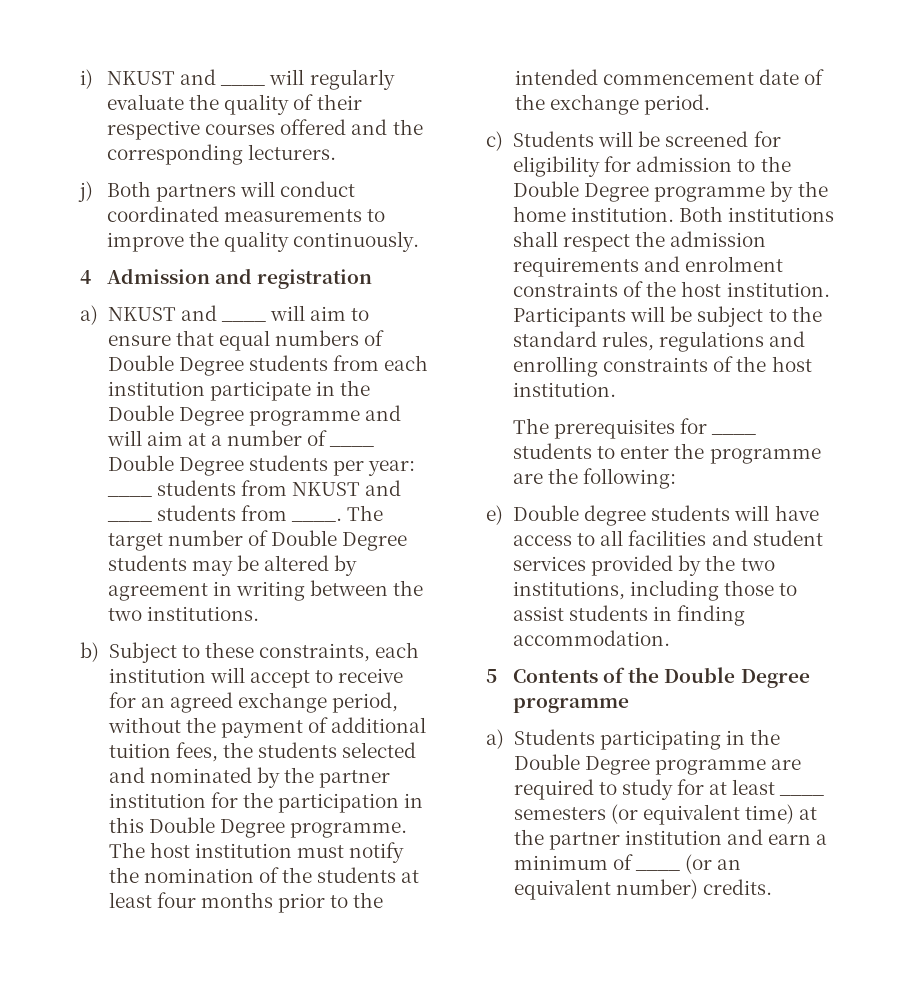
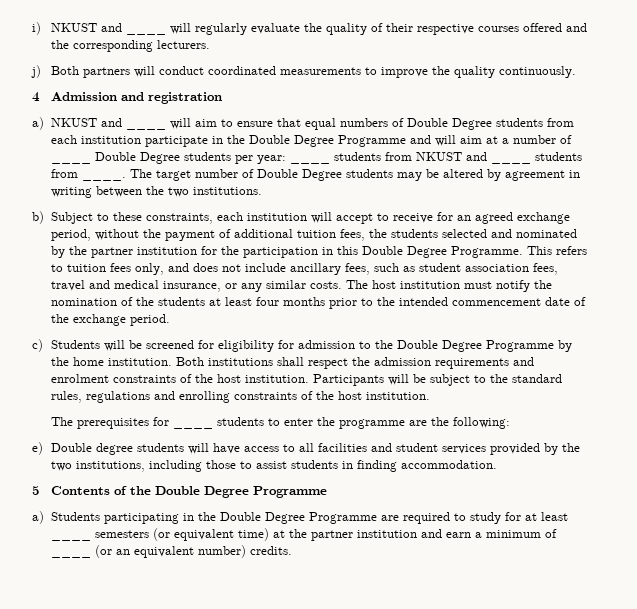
[248,410,360,426] programme -> [338,135,407,147] Programme
[289,822,407,838] programme. -> [451,246,588,258] [51,263,559,275] [51,280,343,292] Programme. This refers to tuition fees only, and does not include ancillary fees, such as student association fees, travel and medical insurance, or any similar costs.
[654,186,766,202] programme -> [486,340,555,352] Programme
[513,698,630,713] programme -> [253,486,328,498] Programme
[654,759,766,775] programme -> [309,512,378,524] Programme

